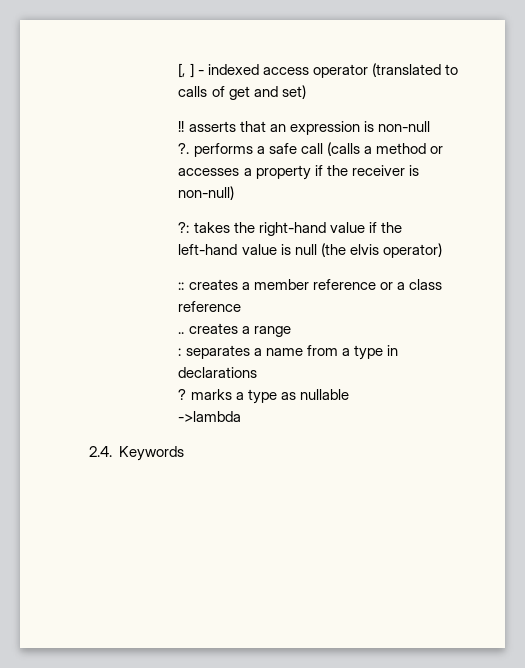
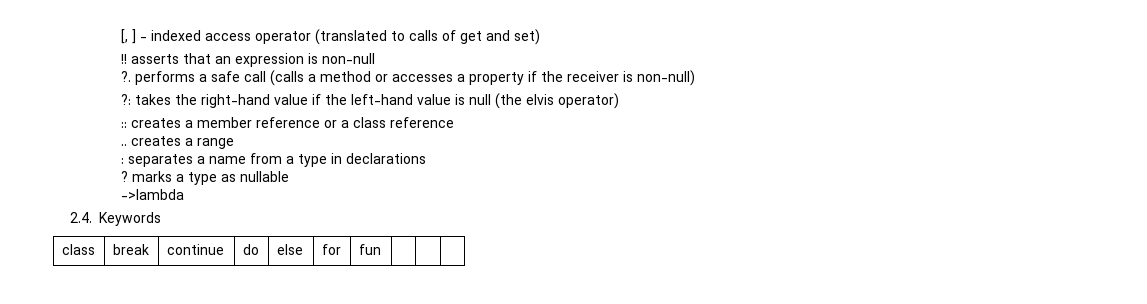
(185, 453) none -> [61,244,95,255] [112,244,149,255] [166,244,224,255] [242,244,259,255] [276,244,303,255] [321,244,341,255] [358,244,381,255] // class | break | continue | do | else | for | fun | | |

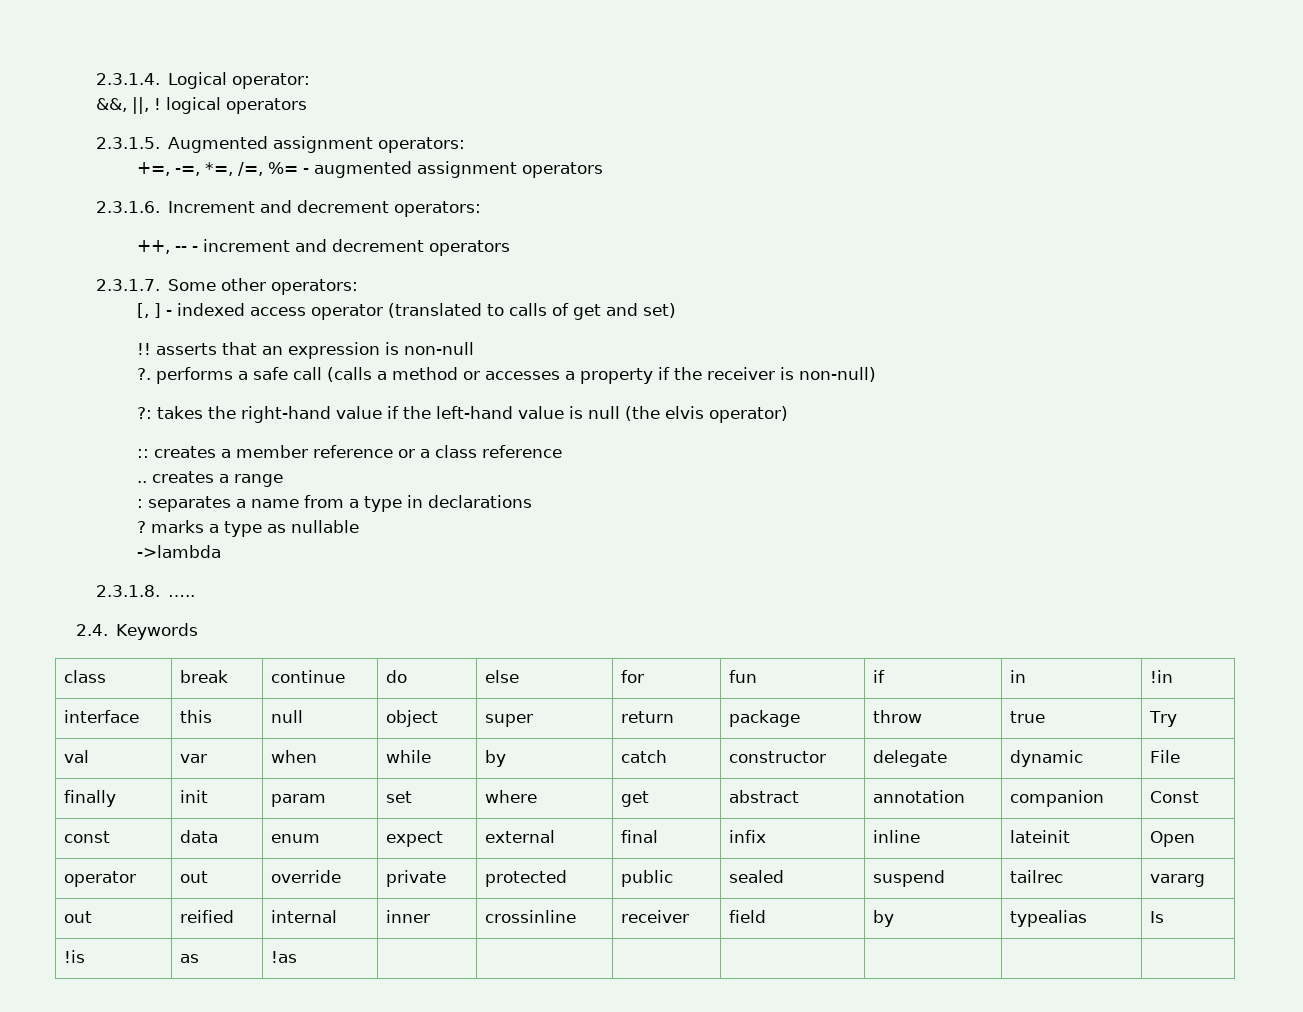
(120, 36) none -> [96,72,311,89] [96,97,308,114] [96,136,466,153] [137,161,604,178] [96,200,482,217] [137,239,511,256] [96,278,359,295] 2.3.1.4. Logical operator: // &&, ||, ! logical operators // 2.3.1.5. Augmented assignment operators: // +=, -=, *=, /=, %= - augmented assignment operators // 2.3.1.6. Increment and decrement operators: // ++, -- - increment and decrement operators // 2.3.1.7. Some other operators: //
(184, 194) none -> [96,585,196,597] // 2.3.1.8. …..
(381, 249) none -> [873,670,886,683] [1010,670,1027,683] [1150,670,1174,683] [64,710,140,723] [180,710,213,723] [271,710,304,723] [386,710,439,727] [485,714,534,727] [621,711,675,723] [729,710,801,727] [873,710,923,723] [1010,711,1046,723] [1149,711,1178,727] [64,750,90,763] [180,754,208,763] [271,750,318,763] [386,750,432,763] [485,750,507,767] [621,750,668,763] [729,751,827,763] [873,750,948,767] [1010,750,1084,767] [1150,750,1181,763] [64,790,117,807] [180,790,209,803] [271,794,327,807] [386,791,413,803] [485,790,538,803] [621,791,650,807] [729,790,800,803] [873,790,966,803] [1010,790,1105,807] [1150,791,1200,803] [64,831,111,843] [180,830,219,843] [271,834,321,843] [386,831,444,847] [485,830,556,843] [621,830,659,843] [729,830,767,843] [873,830,921,843] [1010,830,1071,843] [1150,831,1196,847] [64,871,137,887] [180,871,209,883] [271,870,342,883] [386,870,447,887] [485,870,568,887] [621,870,674,887] [729,870,785,883] [873,870,946,887] [1010,870,1064,883] [1150,874,1206,887] [64,911,93,923] [180,910,235,923] [271,910,338,923] [386,910,431,923] [485,910,577,923] [621,910,690,923] [729,910,767,923] [873,910,895,927] [1010,910,1088,927] [1150,911,1165,923] [64,950,86,963] [180,954,200,963] [271,951,298,963] | if | in | !in // interface | this | null | object | super | return | package | throw | true | Try // val | var | when | while | by | catch | constructor | delegate | dynamic | File // finally | init | param | set | where | get | abstract | annotation | companion | Const // const | data | enum | expect | external | final | infix | inline | lateinit | Open // operator | out | override | private | protected | public | sealed | suspend | tailrec | vararg // out | reified | internal | inner | crossinline | receiver | field | by | typealias | Is // !is | as | !as | | | |

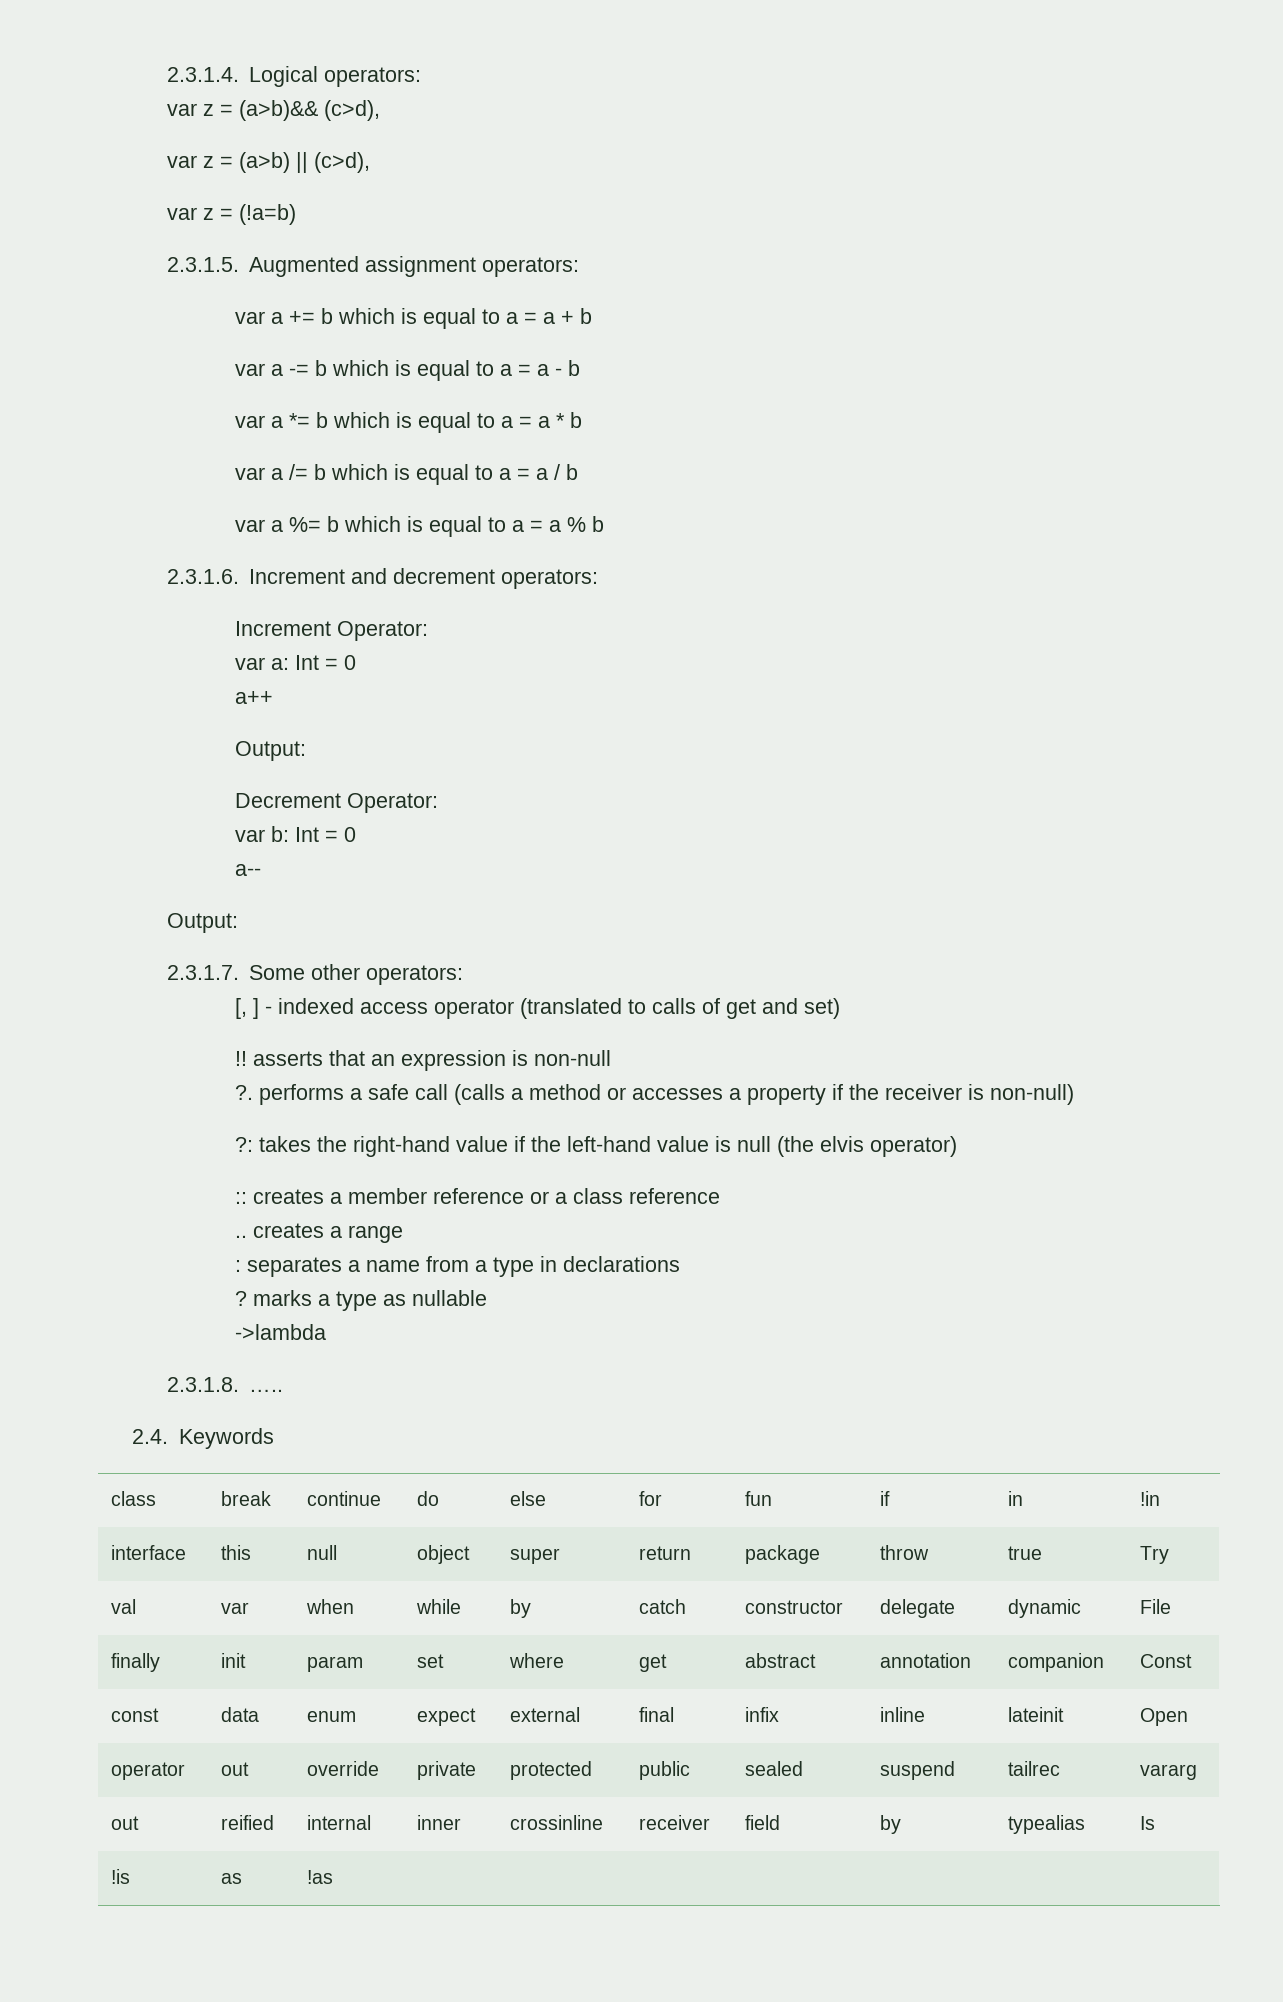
[232,73,311,89] [96,97,308,114] [96,136,466,153] [137,161,604,178] operator: // &&, ||, ! logical operators // 2.3.1.5. Augmented assignment operators: // +=, -=, *=, /=, %= - augmented assignment operators -> [324,67,422,87] [166,100,380,121] [166,152,370,173] [166,204,296,225] [166,256,580,277] [235,308,593,329] [235,360,581,381] [235,412,583,433] [235,464,579,485] [235,516,605,537] operators: // var z = (a>b)&& (c>d), // var z = (a>b) || (c>d), // var z = (!a=b) // 2.3.1.5. Augmented assignment operators: // var a += b which is equal to a = a + b // var a -= b which is equal to a = a - b // var a *= b which is equal to a = a * b // var a /= b which is equal to a = a / b // var a %= b which is equal to a = a % b
[137,239,511,256] ++, -- - increment and decrement operators -> [235,621,429,641] [235,655,357,670] [235,691,274,704] [235,741,307,761] [235,793,439,813] [235,826,357,842] [235,864,262,876] [166,913,238,933] Increment Operator: // var a: Int = 0 // a++ // Output: // Decrement Operator: // var b: Int = 0 // a-- // Output:

